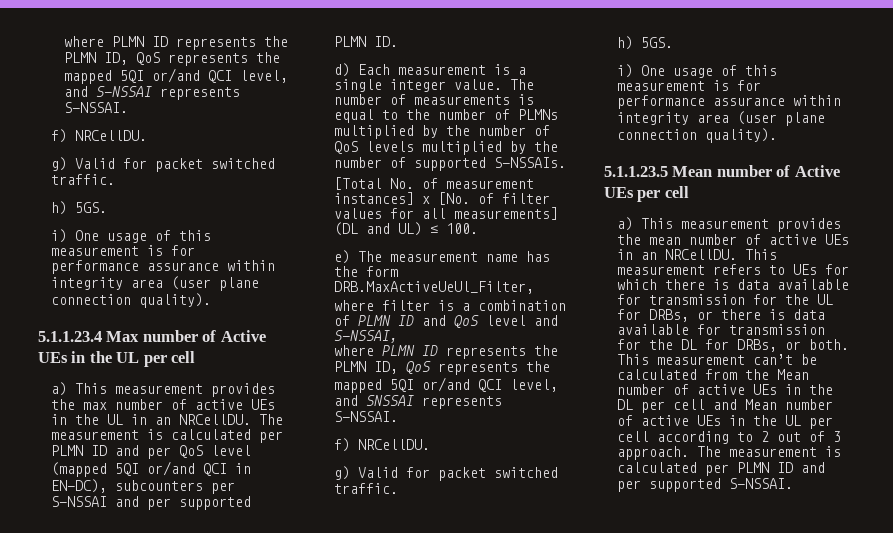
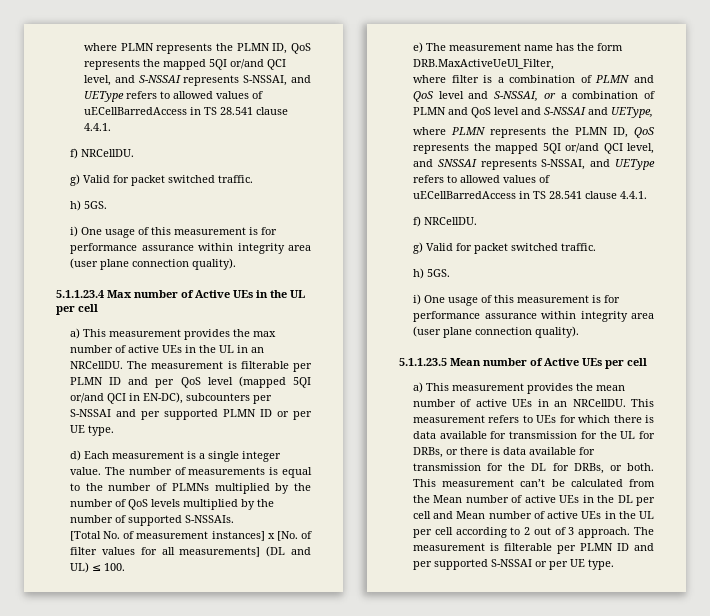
[63,36,168,47] where PLMN ID -> [84,43,154,51] where PLMN
[63,102,128,113] S-NSSAI. -> [243,75,311,86] [84,91,264,102] [84,107,289,115] [84,123,112,131] S-NSSAI, and UEType refers to allowed values of uECellBarredAccess in TS 28.541 clause 4.4.1.
[170,429,251,440] calculated -> [240,361,289,369] filterable
[373,36,398,47] ID. -> [260,409,312,420] [70,425,115,436] ID or per UE type.
[397,315,414,326] ID -> (631, 79) none
[333,345,438,356] // where PLMN ID -> [543,91,655,99] [413,107,654,118] [413,127,487,135] or a combination of PLMN and QoS level and S-NSSAI and UEType, // where PLMN
[333,411,398,422] S-NSSAI. -> [541,159,655,170] [413,175,551,183] [413,191,648,199] S-NSSAI, and UEType refers to allowed values of uECellBarredAccess in TS 28.541 clause 4.4.1.
[616,462,697,473] calculated -> [504,543,553,551] filterable
[728,478,793,489] S-NSSAI. -> [491,559,615,570] S-NSSAI or per UE type.

